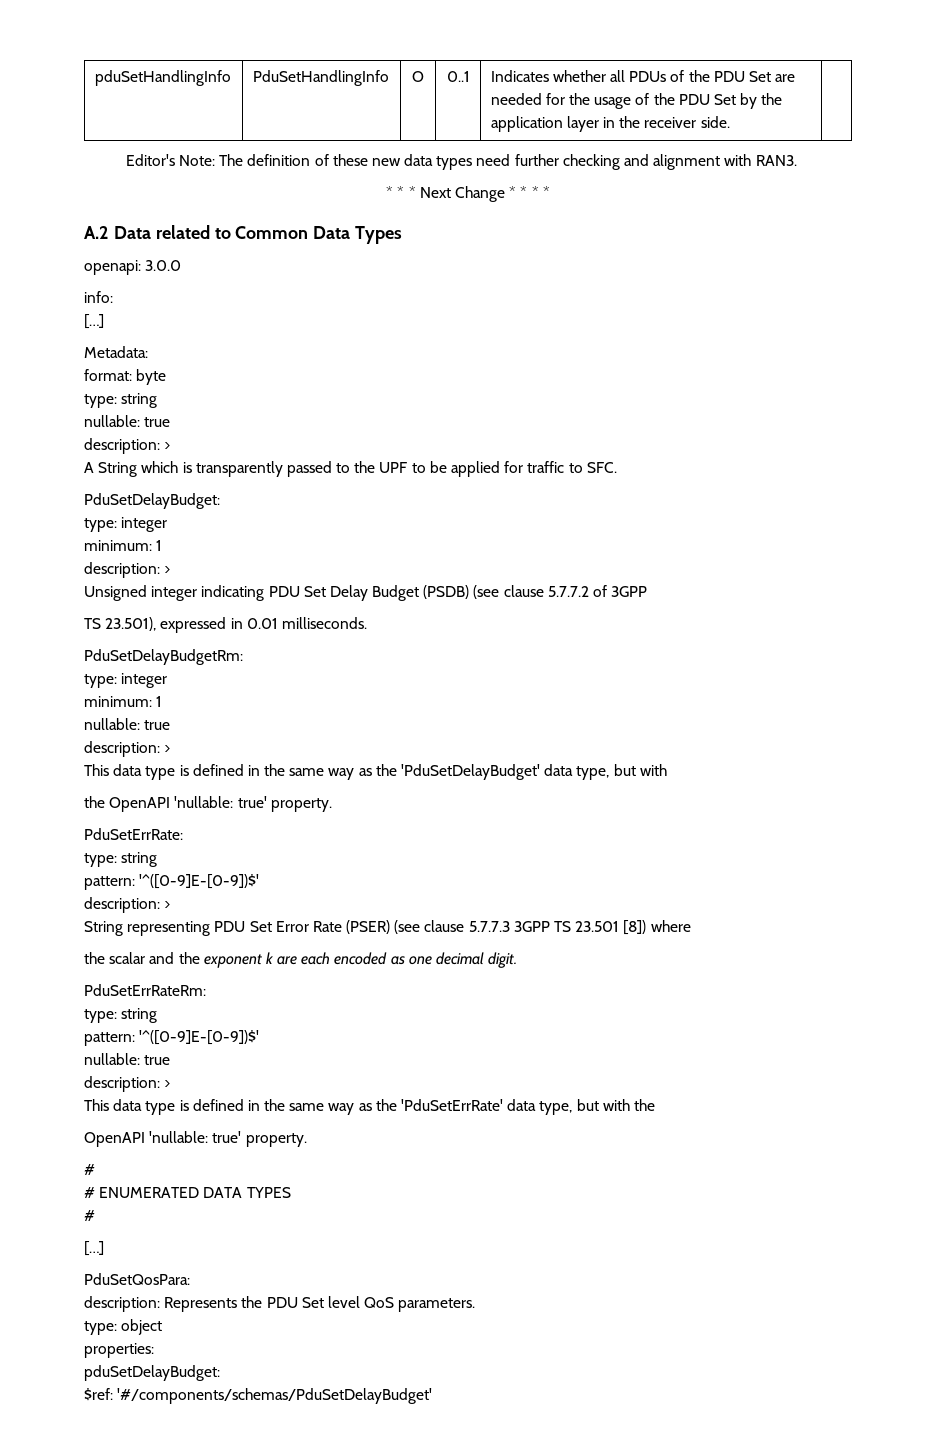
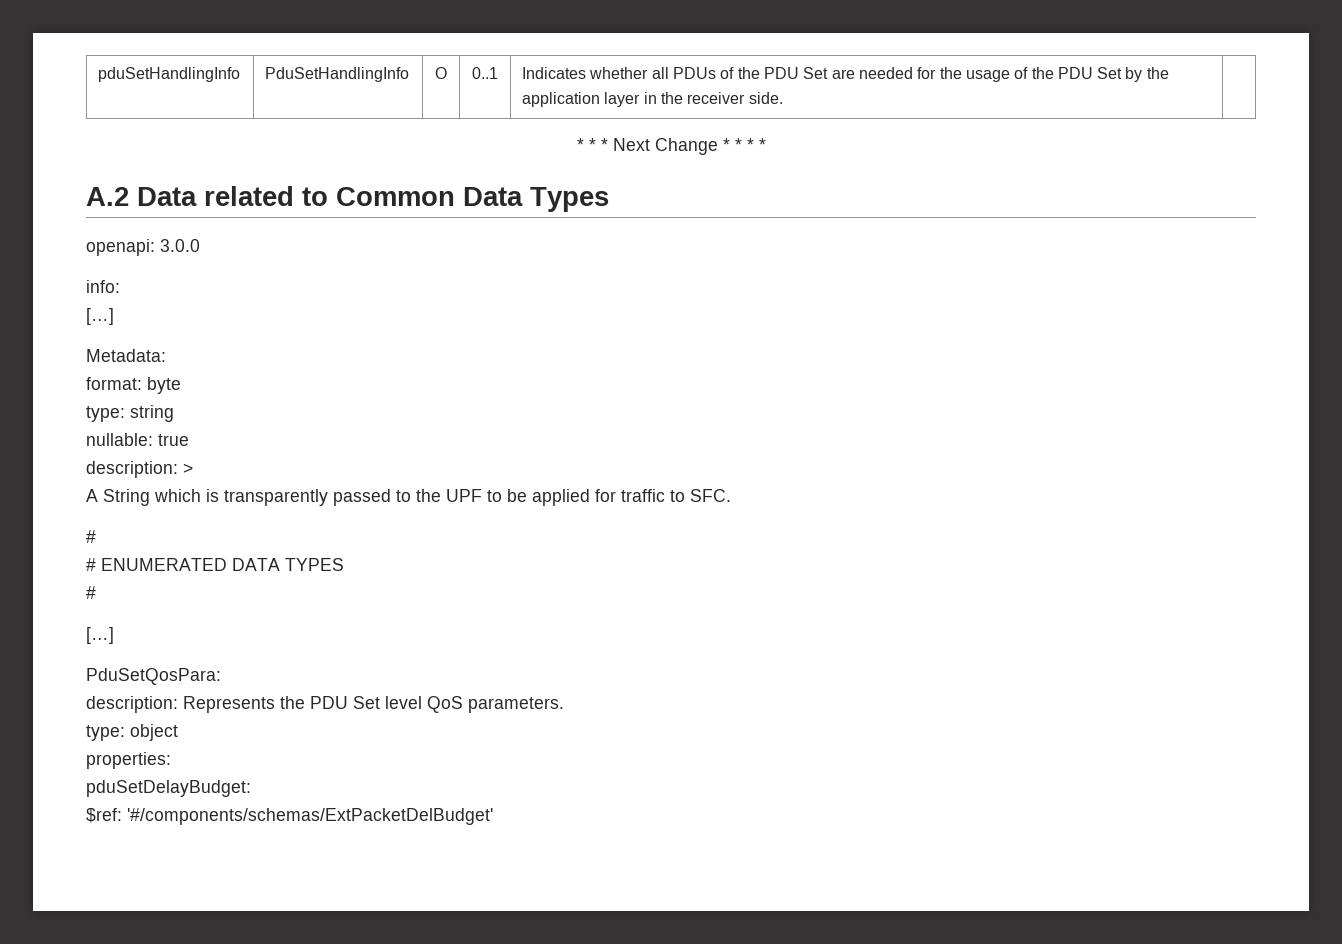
[125,154,797,170] // Editor's Note: The definition of these new data types need further checking and alignment with RAN3. -> (783, 98) none
[84,493,220,509] [84,517,168,532] [84,540,163,551] [84,562,171,578] [84,585,648,601] [84,617,367,633] [84,649,243,665] [84,673,168,688] [84,696,163,707] [84,718,171,730] [84,741,171,757] [84,764,667,780] [84,796,332,812] [84,828,183,840] [84,852,158,867] [84,874,260,890] [84,897,171,913] [84,920,691,936] [84,952,518,968] [84,984,206,996] [84,1008,158,1023] [84,1030,260,1046] [84,1053,171,1065] [84,1076,171,1092] [84,1099,655,1115] [84,1131,307,1147] // PduSetDelayBudget: // type: integer // minimum: 1 // description: > // Unsigned integer indicating PDU Set Delay Budget (PSDB) (see clause 5.7.7.2 of 3GPP // TS 23.501), expressed in 0.01 milliseconds. // PduSetDelayBudgetRm: // type: integer // minimum: 1 // nullable: true // description: > // This data type is defined in the same way as the 'PduSetDelayBudget' data type, but with // the OpenAPI 'nullable: true' property. // PduSetErrRate: // type: string // pattern: '^([0-9]E-[0-9])$' // description: > // String representing PDU Set Error Rate (PSER) (see clause 5.7.7.3 3GPP TS 23.501 [8]) where // the scalar and the exponent k are each encoded as one decimal digit. // PduSetErrRateRm: // type: string // pattern: '^([0-9]E-[0-9])$' // nullable: true // description: > // This data type is defined in the same way as the 'PduSetErrRate' data type, but with the // OpenAPI 'nullable: true' property. -> (731, 495) none
[117,1388,433,1404] '#/components/schemas/PduSetDelayBudget' -> [127,808,493,825] '#/components/schemas/ExtPacketDelBudget'

